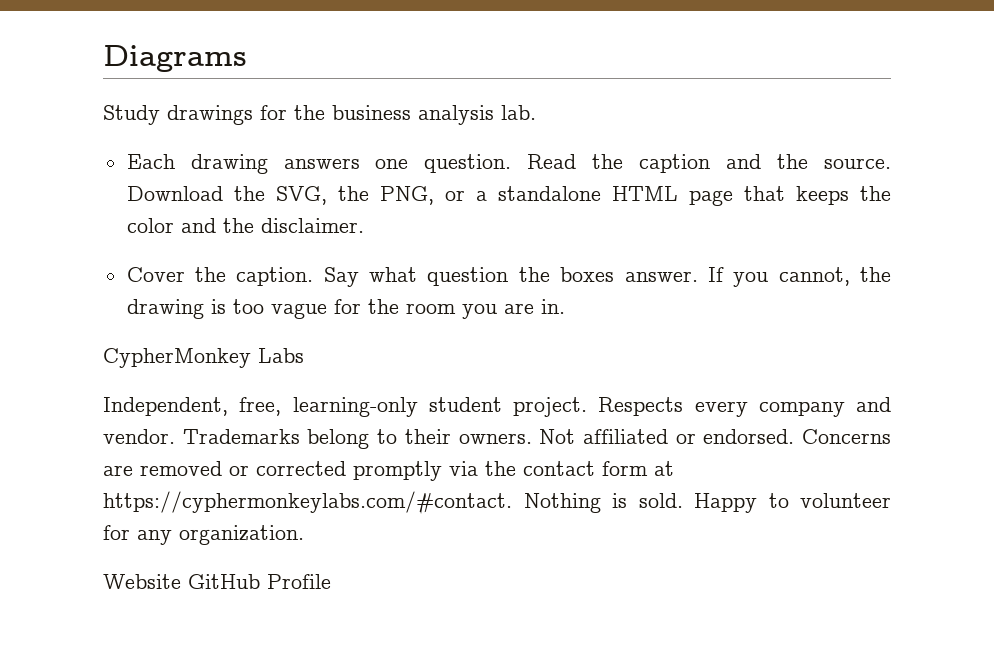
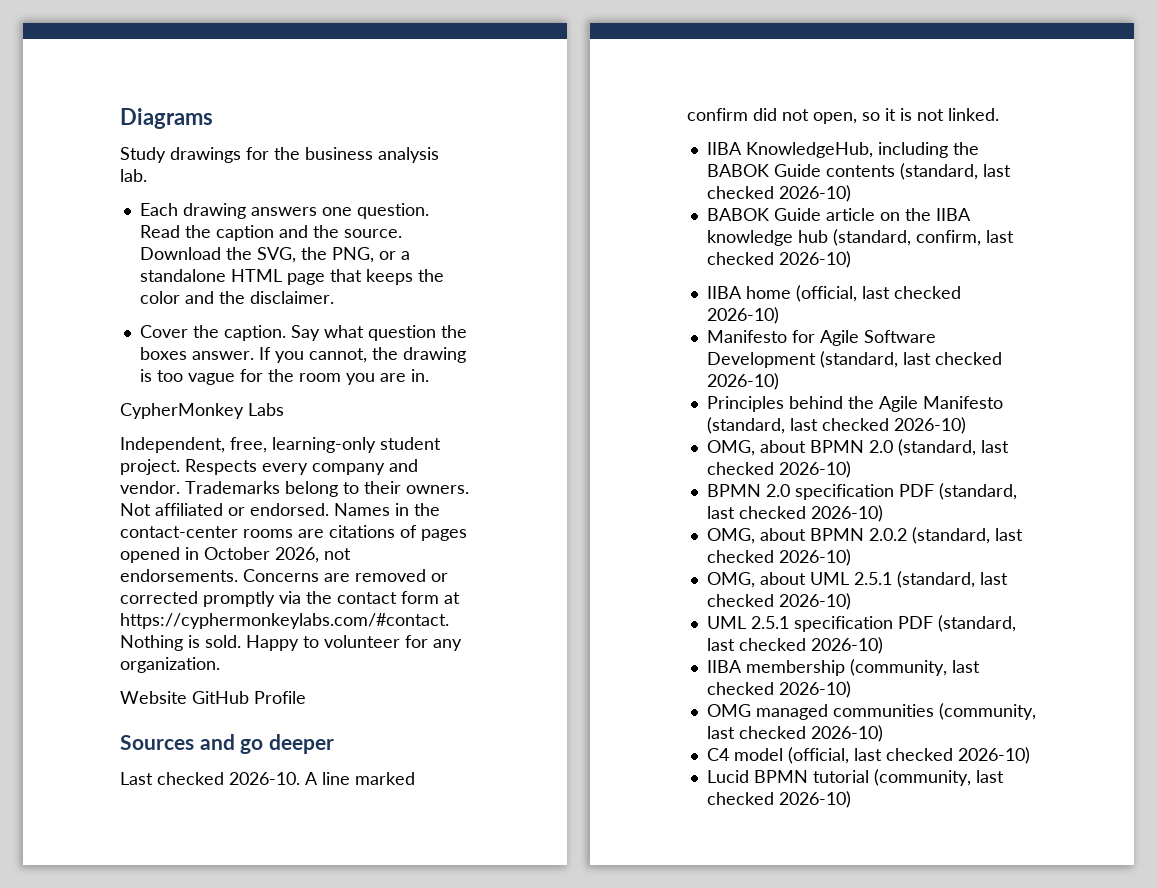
(795, 436) none -> [334,503,440,516] [120,525,467,541] [120,547,351,563] [120,569,238,582] Names in the contact-center rooms are citations of pages opened in October 2026, not endorsements.
(331, 581) none -> [120,734,335,754] [120,772,415,785] [687,108,999,124] [706,142,979,158] [706,163,1011,180] [706,185,851,202] [706,208,971,221] [706,229,1014,246] [706,251,851,268] [706,285,961,302] [706,307,779,324] [706,330,936,346] [706,351,1002,368] [706,373,779,390] [706,396,1003,412] [706,417,966,434] [706,439,1009,456] [706,461,851,478] [706,483,1017,500] [706,505,883,522] [706,527,1023,544] [706,549,851,566] [706,571,1008,588] [706,593,851,610] [706,615,1016,632] [706,637,883,654] [706,659,980,676] [706,681,851,698] [706,703,1036,720] [706,725,883,742] [706,747,1030,764] [706,769,1004,786] [706,791,851,808] // Sources and go deeper // Last checked 2026-10. A line marked confirm did not open, so it is not linked. // IIBA KnowledgeHub, including the BABOK Guide contents (standard, last checked 2026-10) // BABOK Guide article on the IIBA knowledge hub (standard, confirm, last checked 2026-10) // IIBA home (official, last checked 2026-10) // Manifesto for Agile Software Development (standard, last checked 2026-10) // Principles behind the Agile Manifesto (standard, last checked 2026-10) // OMG, about BPMN 2.0 (standard, last checked 2026-10) // BPMN 2.0 specification PDF (standard, last checked 2026-10) // OMG, about BPMN 2.0.2 (standard, last checked 2026-10) // OMG, about UML 2.5.1 (standard, last checked 2026-10) // UML 2.5.1 specification PDF (standard, last checked 2026-10) // IIBA membership (community, last checked 2026-10) // OMG managed communities (community, last checked 2026-10) // C4 model (official, last checked 2026-10) // Lucid BPMN tutorial (community, last checked 2026-10)

